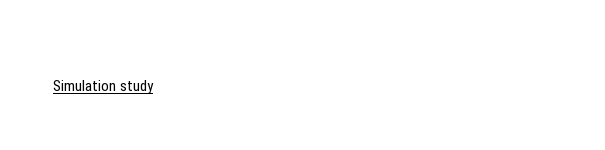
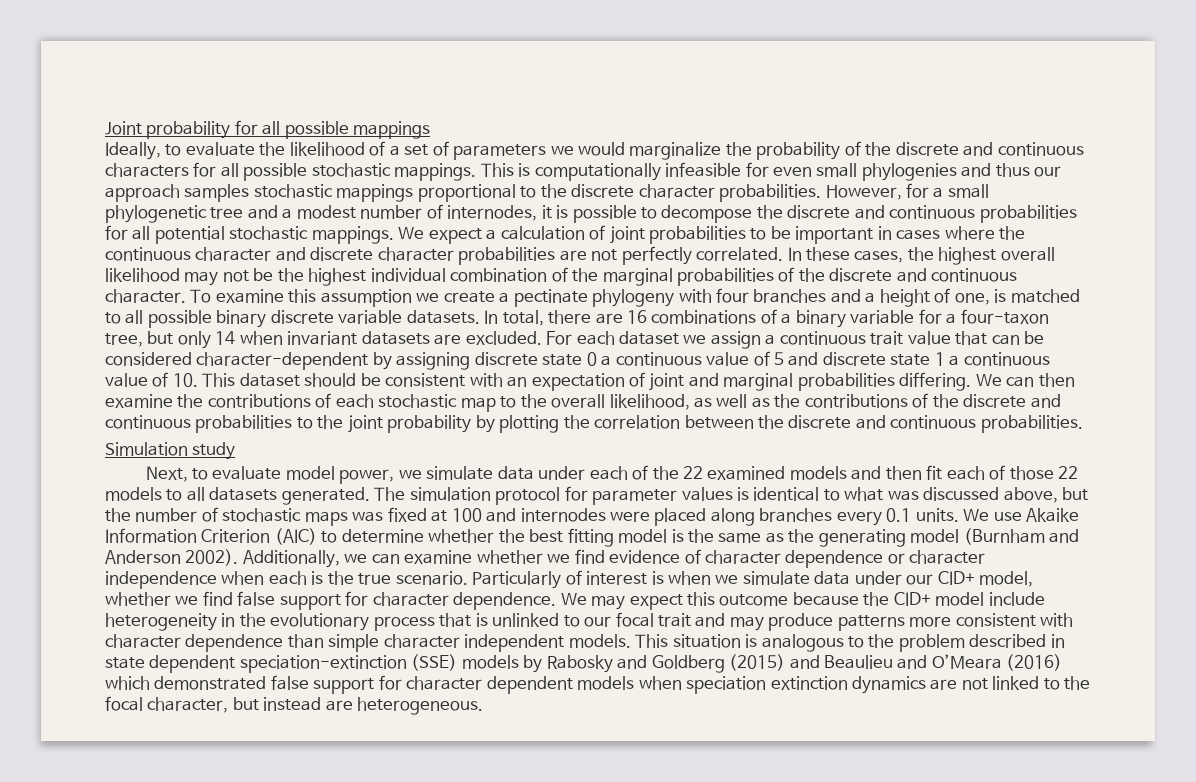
[53,80,155,94] Simulation study -> [105,120,431,139] [105,141,1084,160] [105,162,1062,181] [105,183,989,202] [105,204,1077,223] [105,225,1026,244] [105,246,1055,265] [105,267,1018,286] [105,288,1080,307] [105,309,1049,328] [105,331,1045,349] [105,351,1050,370] [105,372,1075,391] [105,393,1061,412] [105,415,1083,433] [105,442,236,460] [145,465,1079,484] [105,486,1089,505] [105,507,1080,526] [105,528,1080,547] [105,549,986,568] [105,570,1034,589] [105,591,1045,610] [105,612,1074,631] [105,634,1065,652] [105,654,1063,673] [105,675,1091,694] [105,696,484,715] Joint probability for all possible mappings // Ideally, to evaluate the likelihood of a set of parameters we would marginalize the probability of the discrete and continuous characters for all possible stochastic mappings. This is computationally infeasible for even small phylogenies and thus our approach samples stochastic mappings proportional to the discrete character probabilities. However, for a small phylogenetic tree and a modest number of internodes, it is possible to decompose the discrete and continuous probabilities for all potential stochastic mappings. We expect a calculation of joint probabilities to be important in cases where the continuous character and discrete character probabilities are not perfectly correlated. In these cases, the highest overall likelihood may not be the highest individual combination of the marginal probabilities of the discrete and continuous character. To examine this assumption we create a pectinate phylogeny with four branches and a height of one, is matched to all possible binary discrete variable datasets. In total, there are 16 combinations of a binary variable for a four-taxon tree, but only 14 when invariant datasets are excluded. For each dataset we assign a continuous trait value that can be considered character-dependent by assigning discrete state 0 a continuous value of 5 and discrete state 1 a continuous value of 10. This dataset should be consistent with an expectation of joint and marginal probabilities differing. We can then examine the contributions of each stochastic map to the overall likelihood, as well as the contributions of the discrete and continuous probabilities to the joint probability by plotting the correlation between the discrete and continuous probabilities. // Simulation study // Next, to evaluate model power, we simulate data under each of the 22 examined models and then fit each of those 22 models to all datasets generated. The simulation protocol for parameter values is identical to what was discussed above, but the number of stochastic maps was fixed at 100 and internodes were placed along branches every 0.1 units. We use Akaike Information Criterion (AIC) to determine whether the best fitting model is the same as the generating model (Burnham and Anderson 2002). Additionally, we can examine whether we find evidence of character dependence or character independence when each is the true scenario. Particularly of interest is when we simulate data under our CID+ model, whether we find false support for character dependence. We may expect this outcome because the CID+ model include heterogeneity in the evolutionary process that is unlinked to our focal trait and may produce patterns more consistent with character dependence than simple character independent models. This situation is analogous to the problem described in state dependent speciation-extinction (SSE) models by Rabosky and Goldberg (2015) and Beaulieu and O’Meara (2016) which demonstrated false support for character dependent models when speciation extinction dynamics are not linked to the focal character, but instead are heterogeneous.

